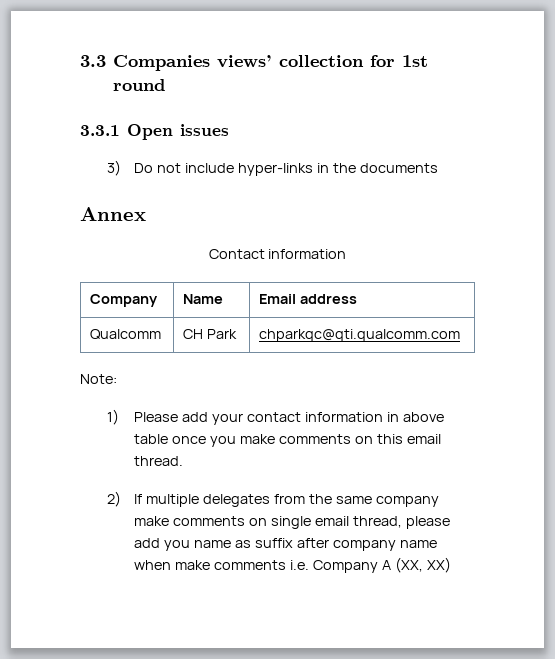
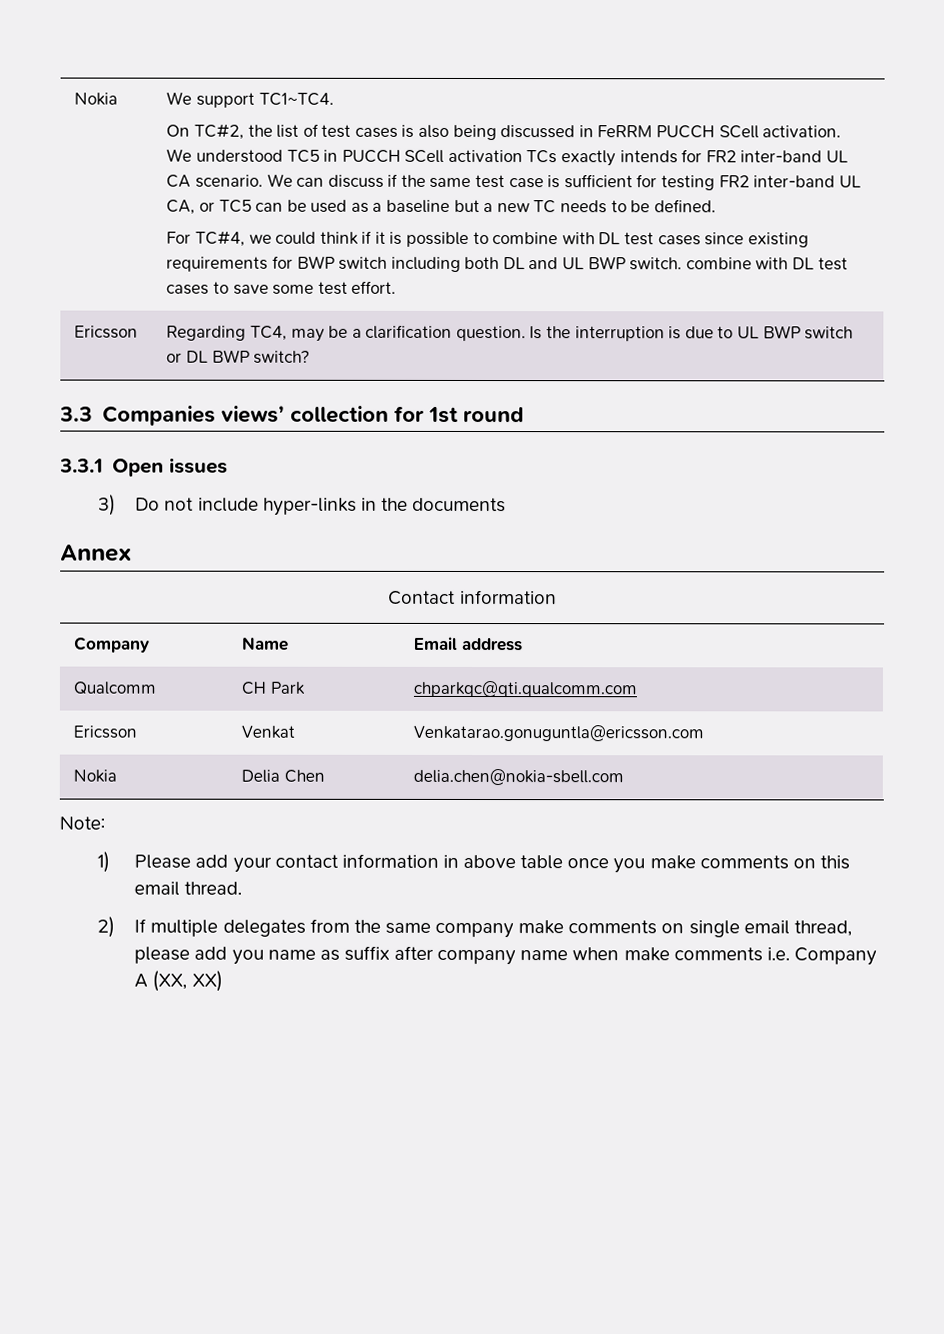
(80, 61) none -> [74,92,119,106] [166,91,334,108] [166,123,842,141] [166,148,848,167] [166,173,861,191] [166,199,716,215] [166,230,809,248] [166,255,848,272] [166,280,397,295] [74,325,139,339] [166,324,854,342] [166,349,311,364] Nokia | We support TC1~TC4. // On TC#2, the list of test cases is also being discussed in FeRRM PUCCH SCell activation. We understood TC5 in PUCCH SCell activation TCs exactly intends for FR2 inter-band UL CA scenario. We can discuss if the same test case is sufficient for testing FR2 inter-band UL CA, or TC5 can be used as a baseline but a new TC needs to be defined. // For TC#4, we could think if it is possible to combine with DL test cases since existing requirements for BWP switch including both DL and UL BWP switch. combine with DL test cases to save some test effort. // Ericsson | Regarding TC4, may be a clarification question. Is the interruption is due to UL BWP switch or DL BWP switch? //
(461, 335) none -> [73,725,138,739] [241,725,296,739] [413,724,705,742] [73,769,118,783] [241,769,325,783] [413,768,625,786] // Ericsson | Venkat | Venkatarao.gonuguntla@ericsson.com // Nokia | Delia Chen | delia.chen@nokia-sbell.com

